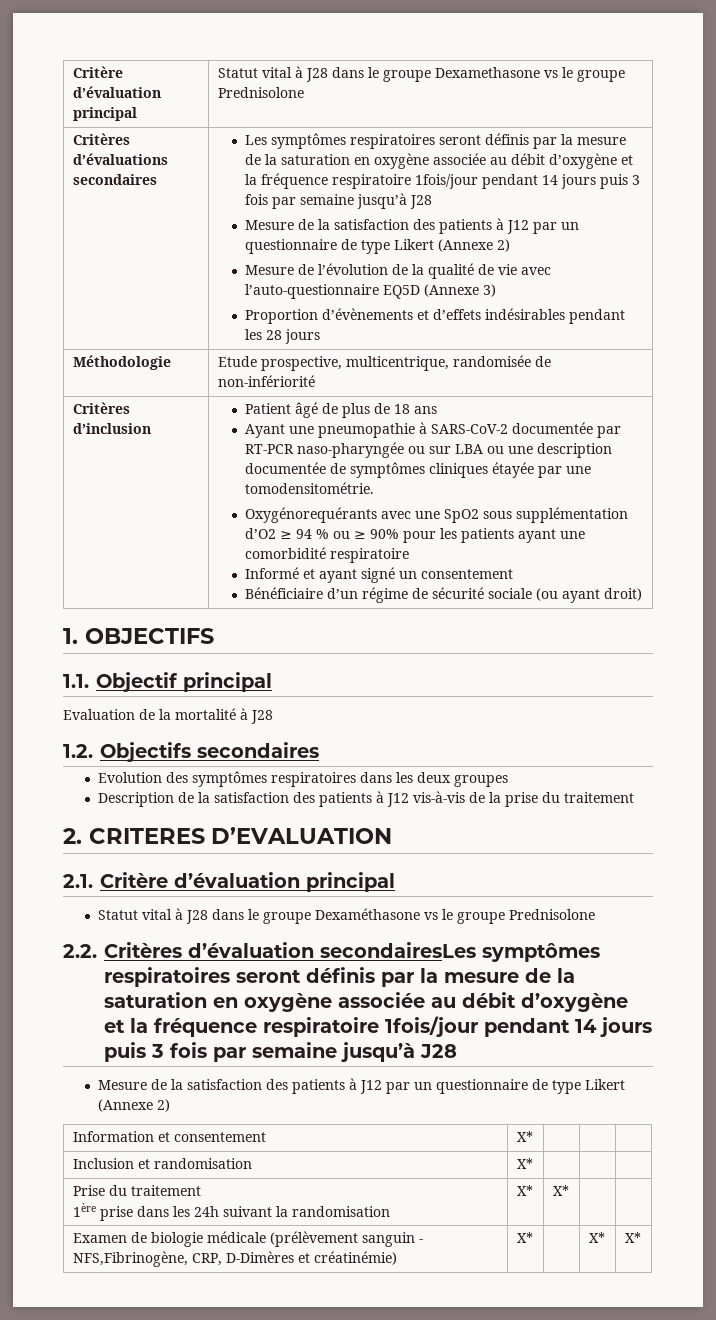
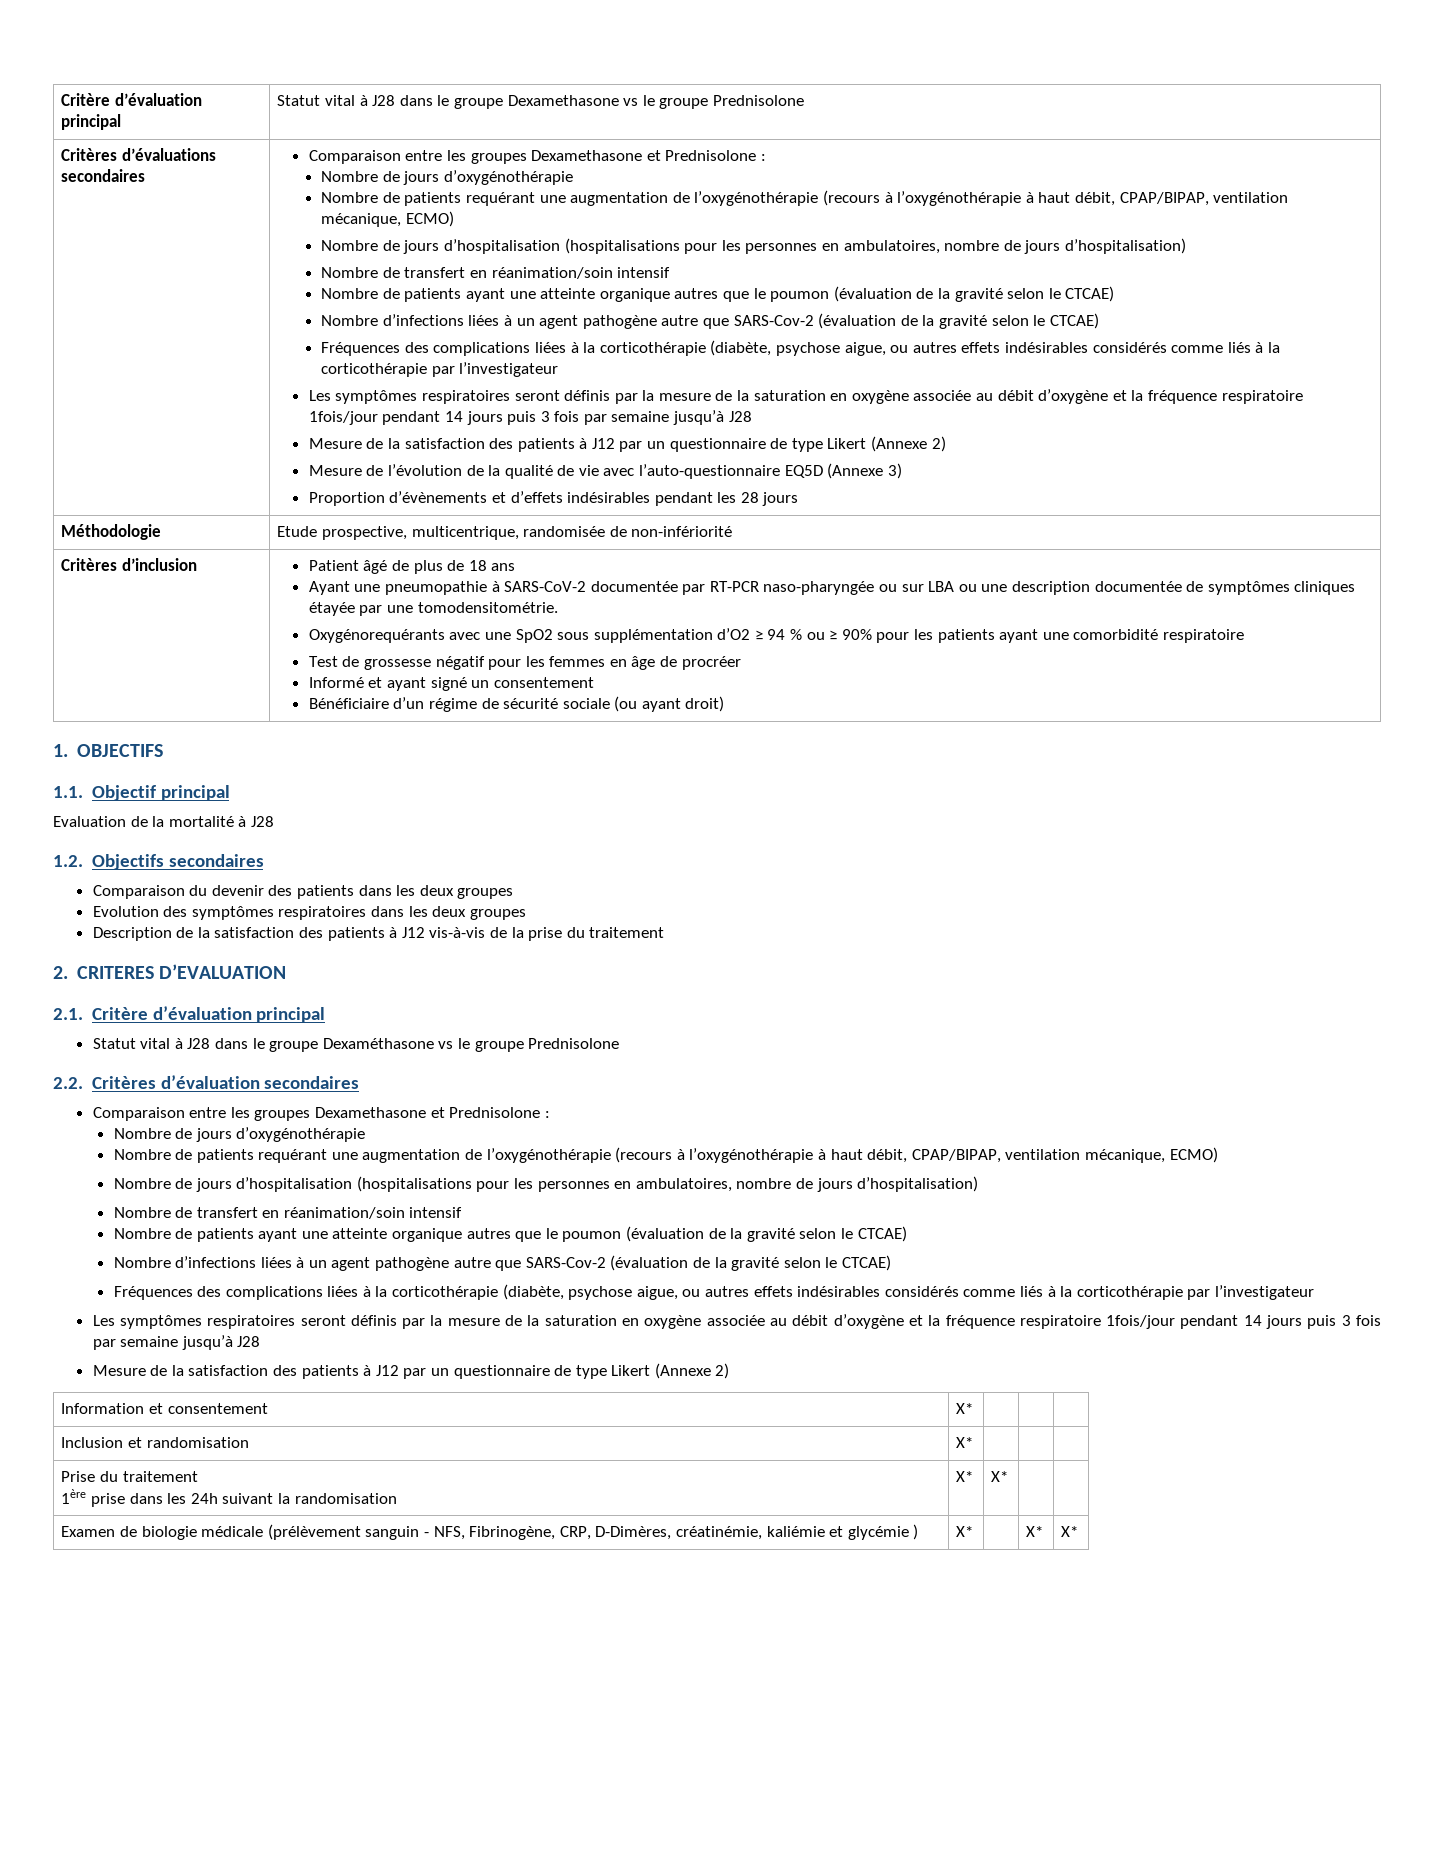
(157, 179) none -> [308,150,766,164] [321,170,574,185] [321,190,1289,206] [321,211,454,227] [321,238,1186,254] [321,267,671,279] [321,286,1115,302] [321,313,1099,329] [321,340,1280,356] [321,362,559,377] Comparaison entre les groupes Dexamethasone et Prednisolone : // Nombre de jours d’oxygénothérapie // Nombre de patients requérant une augmentation de l’oxygénothérapie (recours à l’oxygénothérapie à haut débit, CPAP/BIPAP, ventilation mécanique, ECMO) // Nombre de jours d’hospitalisation (hospitalisations pour les personnes en ambulatoires, nombre de jours d’hospitalisation) // Nombre de transfert en réanimation/soin intensif // Nombre de patients ayant une atteinte organique autres que le poumon (évaluation de la gravité selon le CTCAE) // Nombre d’infections liées à un agent pathogène autre que SARS-Cov-2 (évaluation de la gravité selon le CTCAE) // Fréquences des complications liées à la corticothérapie (diabète, psychose aigue, ou autres effets indésirables considérés comme liés à la corticothérapie par l’investigateur //
(409, 555) none -> [308,656,741,670] // Test de grossesse négatif pour les femmes en âge de procréer
(319, 750) none -> [92,885,514,899] // Comparaison du devenir des patients dans les deux groupes
[320,942,476,958] secondairesLes -> [264,1076,360,1089] [92,1107,550,1121] [113,1127,366,1142] [113,1147,1218,1163] [113,1176,979,1192] [113,1207,463,1219] [113,1226,907,1242] [113,1255,891,1271] [113,1284,1314,1300] [92,1315,115,1326] secondaires // Comparaison entre les groupes Dexamethasone et Prednisolone : // Nombre de jours d’oxygénothérapie // Nombre de patients requérant une augmentation de l’oxygénothérapie (recours à l’oxygénothérapie à haut débit, CPAP/BIPAP, ventilation mécanique, ECMO) // Nombre de jours d’hospitalisation (hospitalisations pour les personnes en ambulatoires, nombre de jours d’hospitalisation) // Nombre de transfert en réanimation/soin intensif // Nombre de patients ayant une atteinte organique autres que le poumon (évaluation de la gravité selon le CTCAE) // Nombre d’infections liées à un agent pathogène autre que SARS-Cov-2 (évaluation de la gravité selon le CTCAE) // Fréquences des complications liées à la corticothérapie (diabète, psychose aigue, ou autres effets indésirables considérés comme liés à la corticothérapie par l’investigateur // Les
[72,1251,397,1267] NFS,Fibrinogène, CRP, D-Dimères et créatinémie) -> [433,1524,919,1540] NFS, Fibrinogène, CRP, D-Dimères, créatinémie, kaliémie et glycémie )

